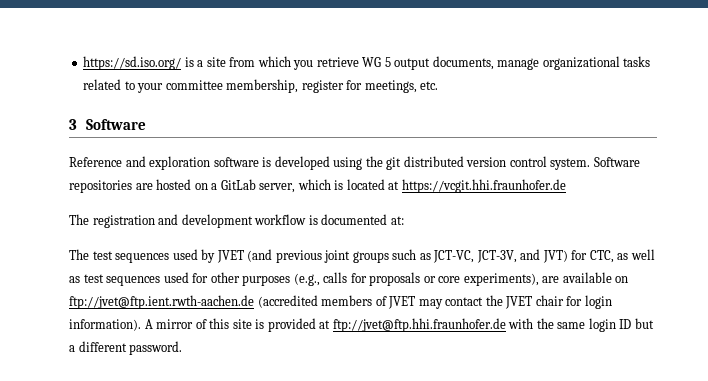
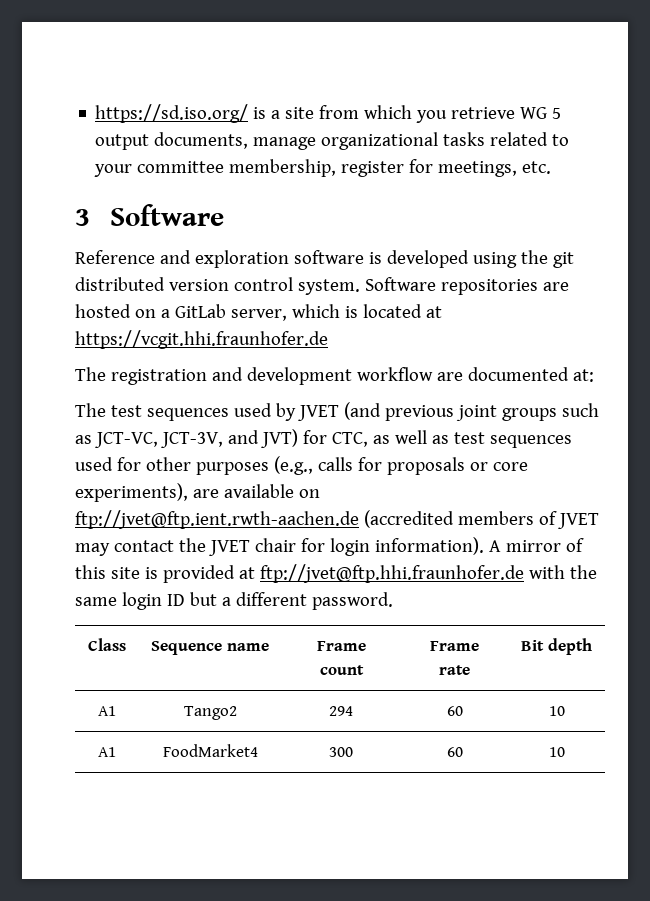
[308,215,318,225] is -> [436,372,463,381] are
(183, 348) none -> [88,638,126,651] [151,641,269,655] [316,641,366,651] [319,665,364,675] [430,641,479,651] [439,665,470,675] [521,638,592,655] [98,706,116,716] [183,706,237,720] [329,706,353,716] [446,706,463,716] [548,706,565,716] [98,747,116,757] [162,744,258,757] [329,747,353,757] [446,747,463,757] [548,747,565,757] // Class | Sequence name | Frame count | Frame rate | Bit depth // A1 | Tango2 | 294 | 60 | 10 // A1 | FoodMarket4 | 300 | 60 | 10

